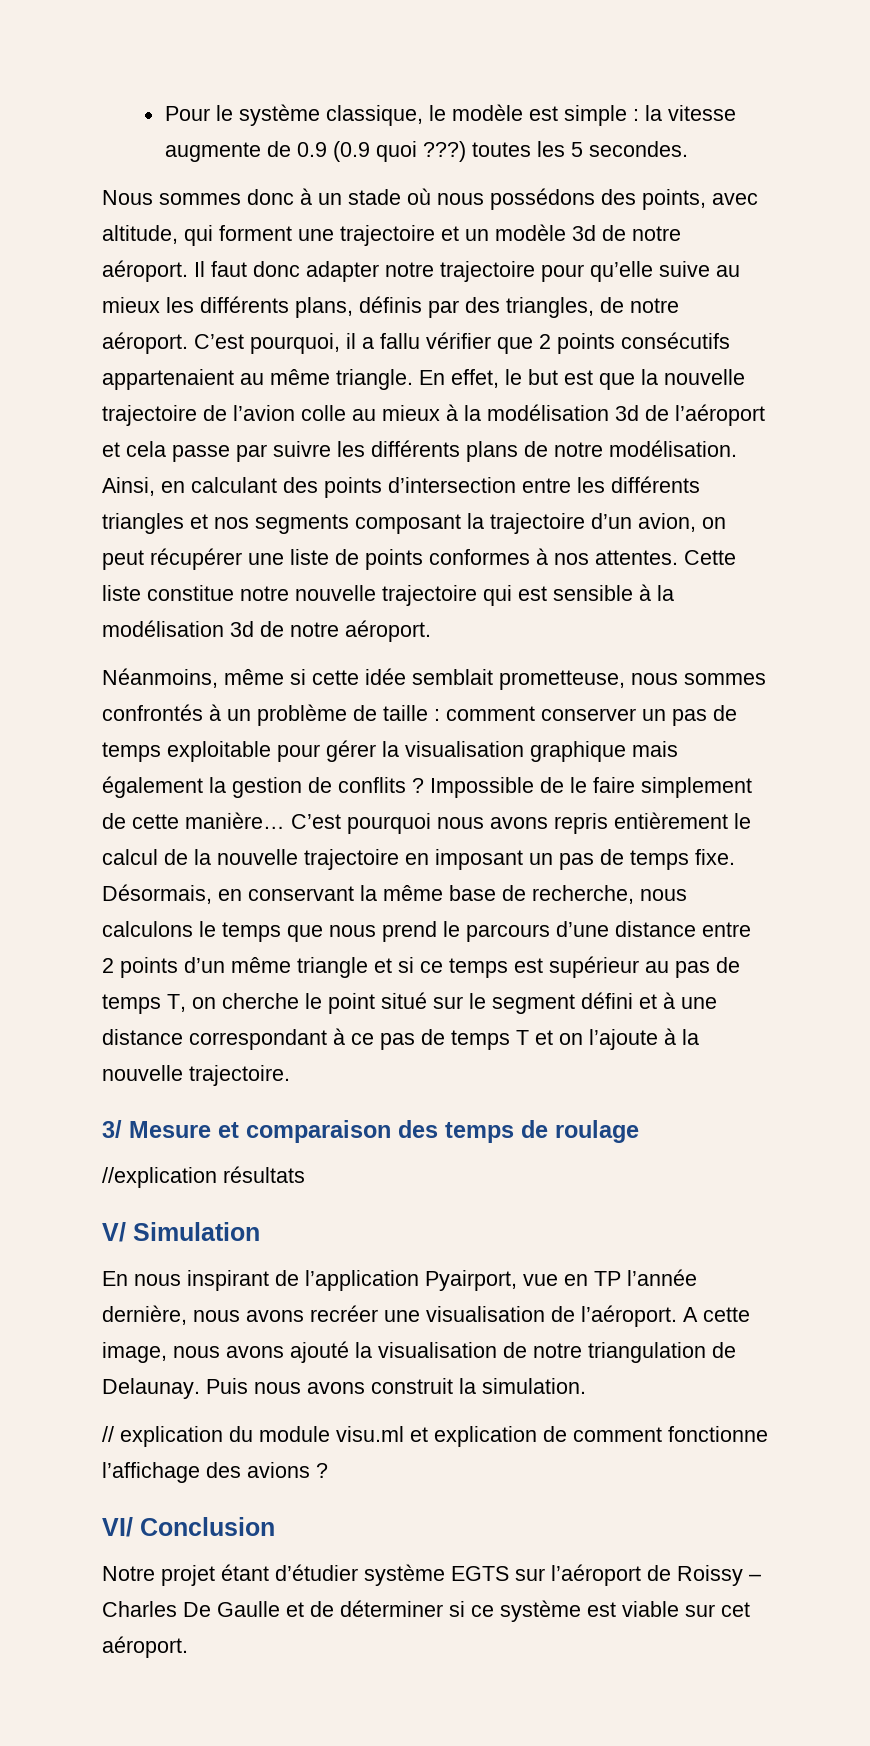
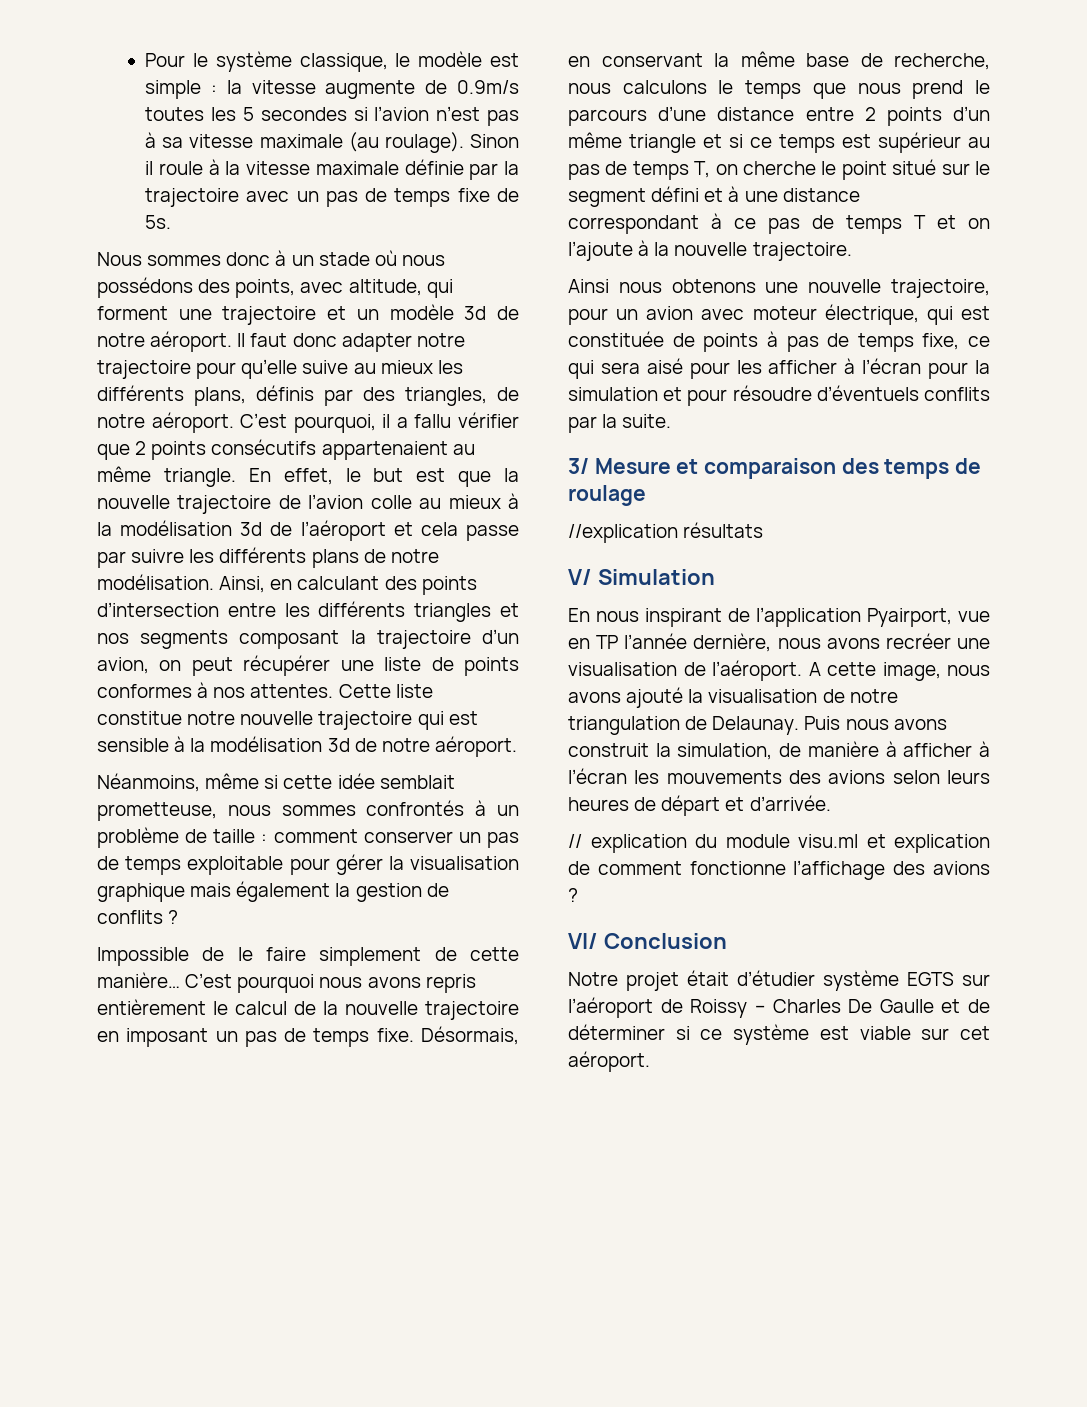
[296,141,688,162] 0.9 (0.9 quoi ???) toutes les 5 secondes. -> [456,80,519,94] [145,106,519,126] [145,132,519,153] [145,159,519,180] [145,188,519,207] [145,215,172,229] 0.9m/s toutes les 5 secondes si l’avion n’est pas à sa vitesse maximale (au roulage). Sinon il roule à la vitesse maximale définie par la trajectoire avec un pas de temps fixe de 5s.
(424, 785) none -> (179, 917) //
(290, 1075) none -> [568,279,990,298] [568,304,990,325] [568,331,990,352] [568,358,991,379] [568,385,990,406] [568,414,672,433] // Ainsi nous obtenons une nouvelle trajectoire, pour un avion avec moteur électrique, qui est constituée de points à pas de temps fixe, ce qui sera aisé pour les afficher à l’écran pour la simulation et pour résoudre d’éventuels conflits par la suite.
[482,1378,586,1394] simulation. -> [677,741,990,760] [568,768,990,784] [568,795,831,816] simulation, de manière à afficher à l’écran les mouvements des avions selon leurs heures de départ et d’arrivée.
[221,1564,269,1581] étant -> [687,970,729,986] était

